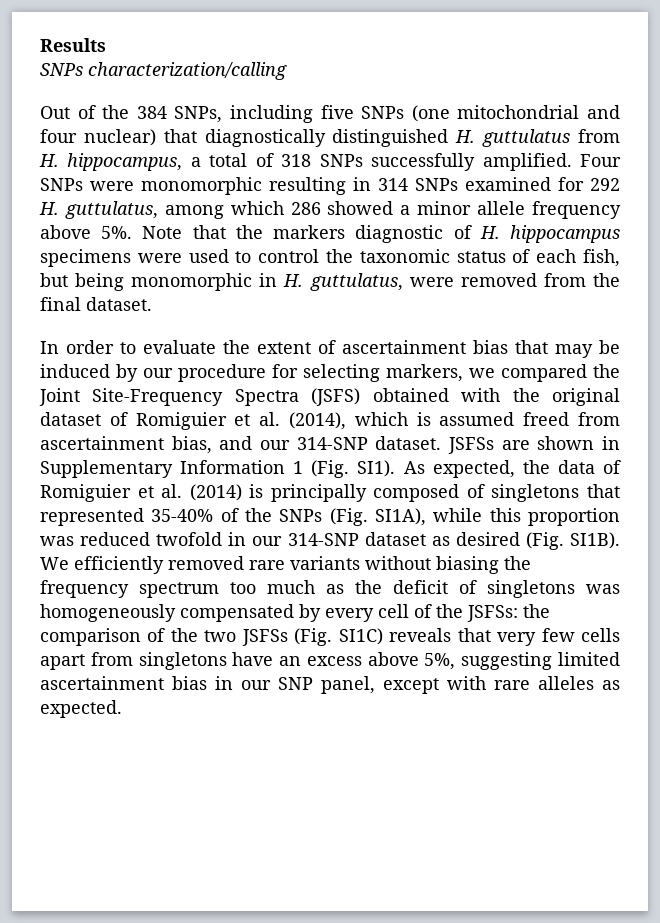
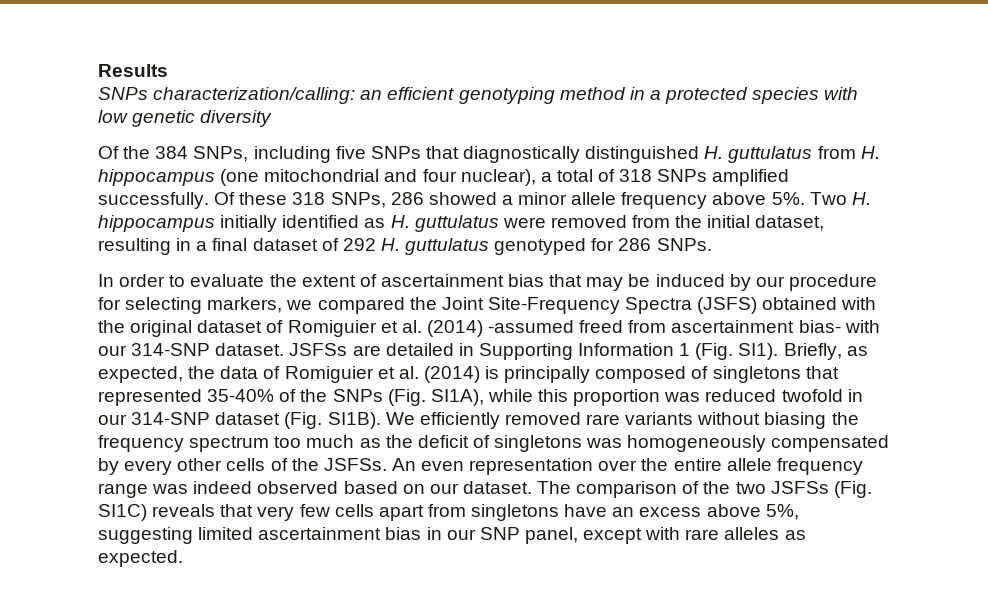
[88,62,287,80] [40,105,96,119] characterization/calling // Out of -> [153,87,859,104] [98,110,273,127] [98,146,119,159] characterization/calling: an efficient genotyping method in a protected species with low genetic diversity // Of
[411,105,621,122] [40,129,156,146] (one mitochondrial and four nuclear) -> (421, 152) none
[67,153,183,171] hippocampus, -> [98,169,536,186] hippocampus (one mitochondrial and four nuclear),
[371,153,622,171] [40,177,620,195] [39,201,284,219] successfully amplified. Four SNPs were monomorphic resulting in 314 SNPs examined for 292 H. guttulatus, among which -> [712,169,790,186] [98,192,386,209] amplified successfully. Of these 318 SNPs,
[142,225,620,243] [40,249,620,267] [40,273,620,291] [40,297,152,311] Note that the markers diagnostic of H. hippocampus specimens were used to control the taxonomic status of each fish, but being monomorphic in H. guttulatus, were removed from the final dataset. -> [809,192,871,205] [98,215,825,232] [98,238,712,255] Two H. hippocampus initially identified as H. guttulatus were removed from the initial dataset, resulting in a final dataset of 292 H. guttulatus genotyped for 286 SNPs.
[289,412,515,430] (2014), which is assumed -> [426,320,575,337] (2014) -assumed
[171,436,253,454] bias, and -> [798,320,880,333] bias- with
[537,436,620,450] [40,460,173,478] shown in Supplementary -> [385,343,573,360] detailed in Supporting
[403,461,425,474] As -> [783,343,868,360] Briefly, as
[431,532,520,546] as desired -> (281, 418) none
[378,604,550,622] cell of the JSFSs: the -> [177,458,863,475] [98,481,572,498] other cells of the JSFSs. An even representation over the entire allele frequency range was indeed observed based on our dataset. The

